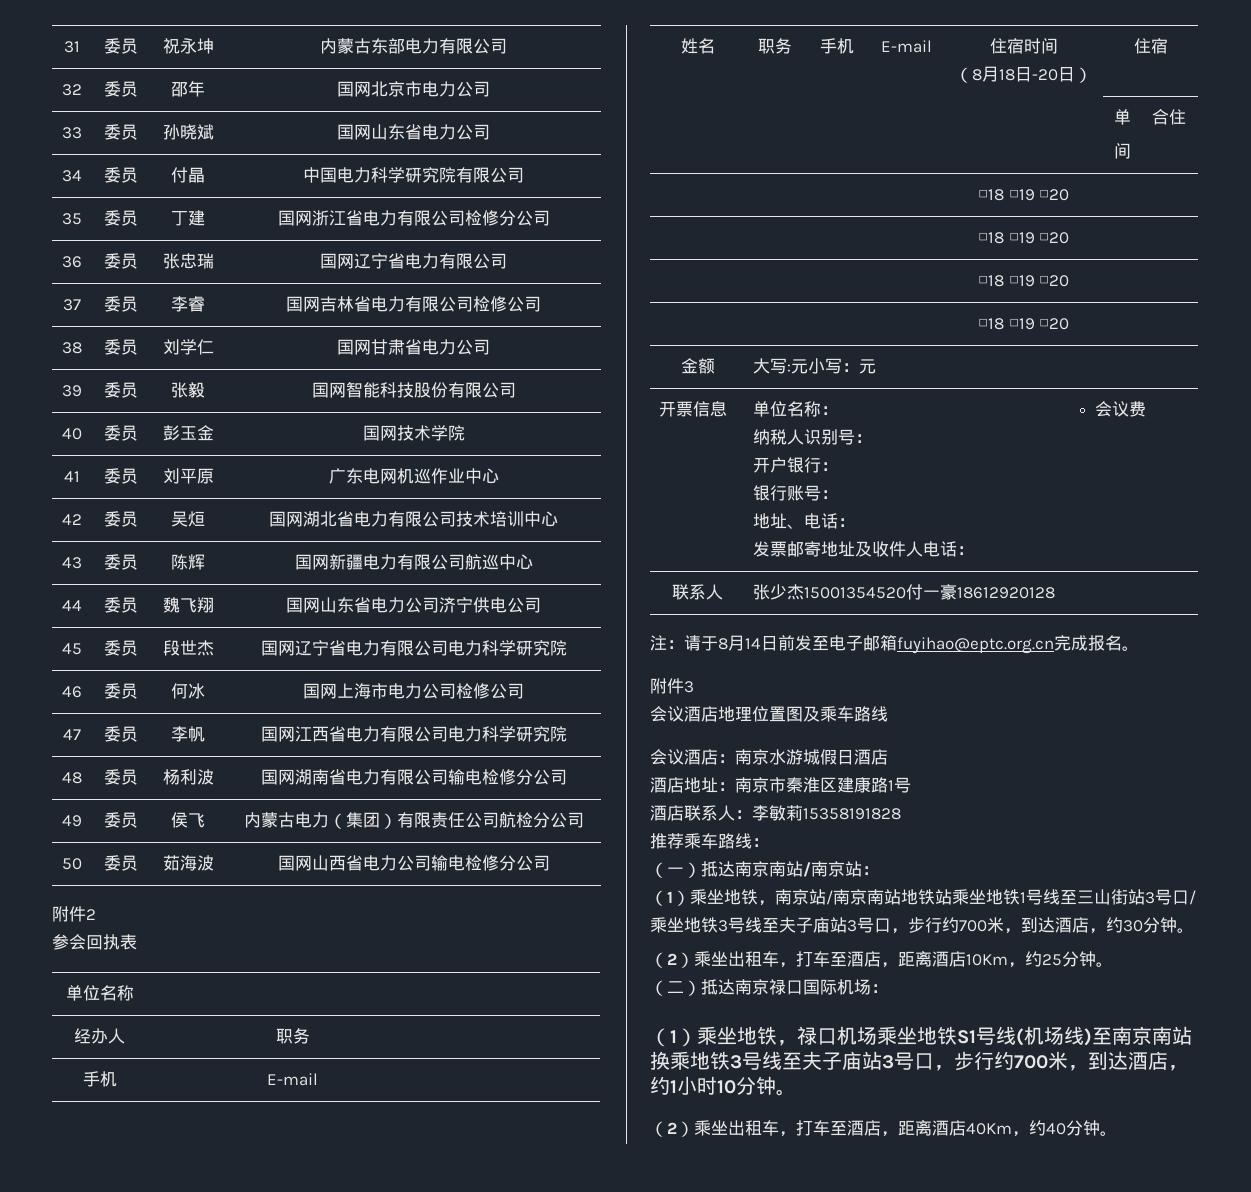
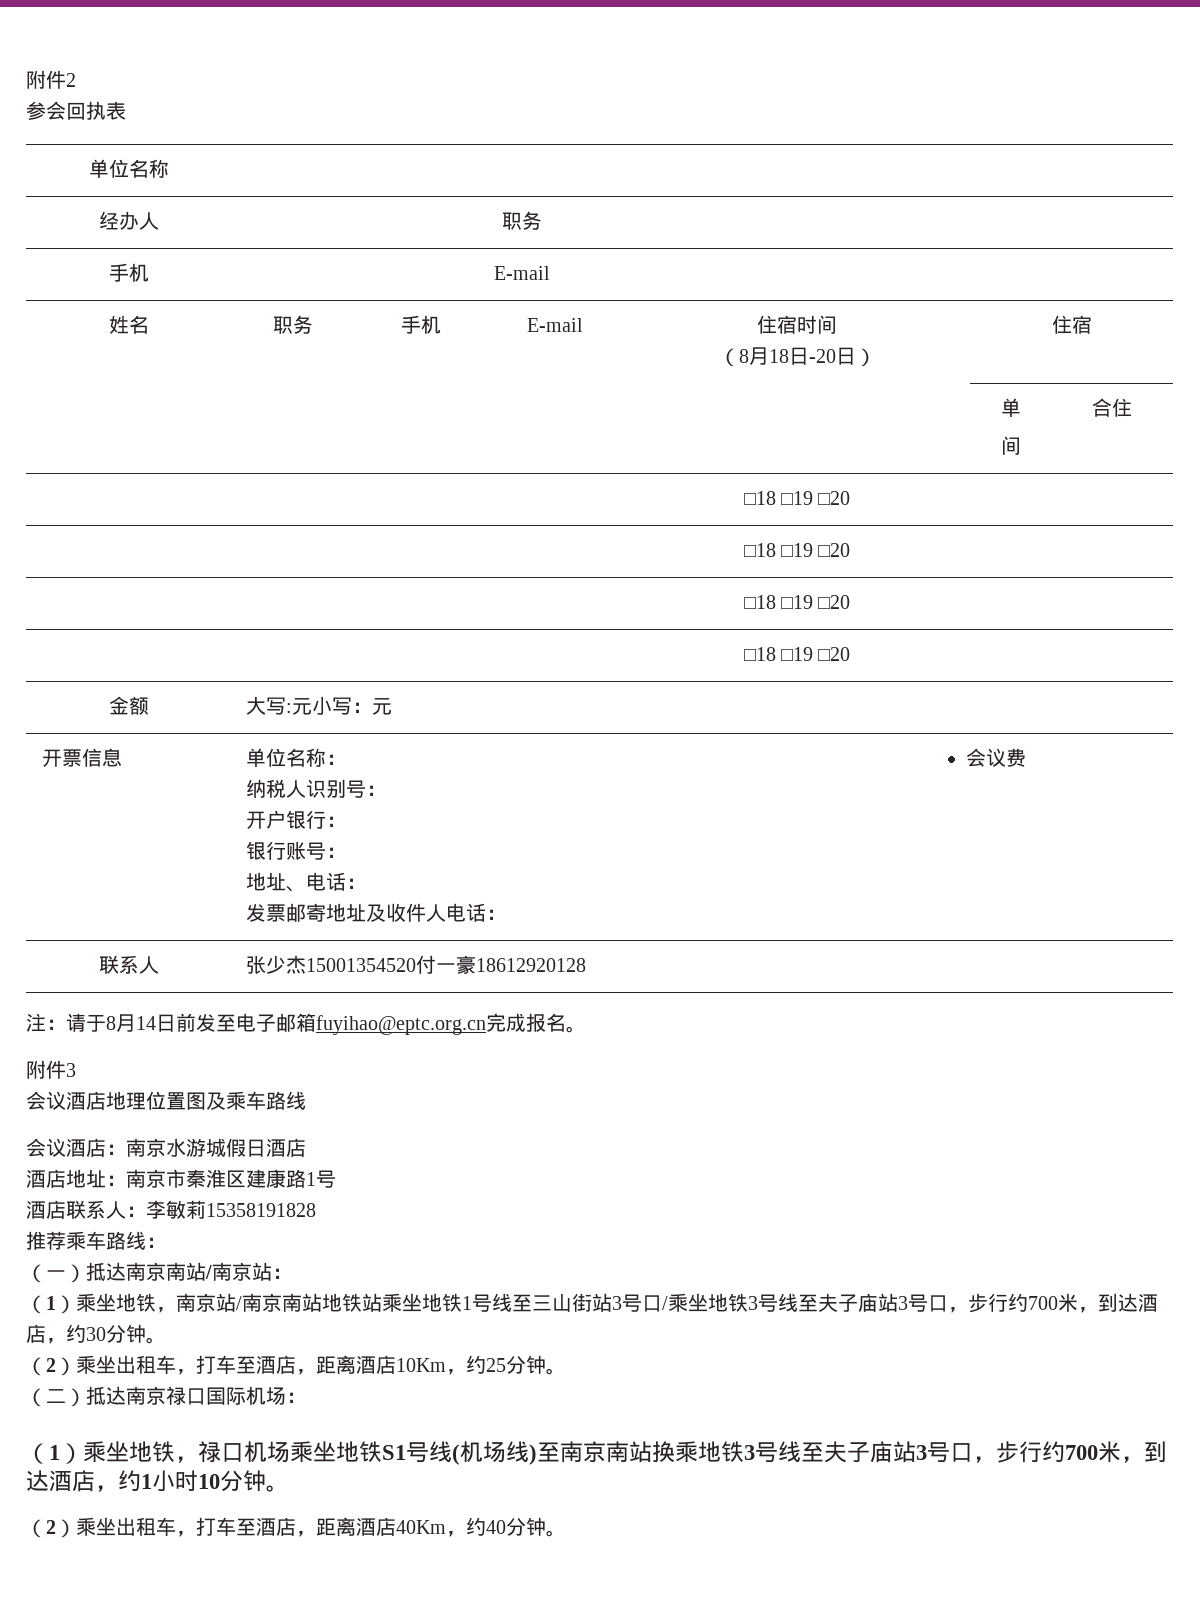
[64,41,80,53] [103,38,138,54] [162,38,214,54] [320,38,507,54] [62,84,82,96] [103,81,138,97] [171,80,205,97] [337,81,490,97] [62,127,82,139] [103,124,138,140] [162,124,214,140] [337,124,490,140] [62,170,82,182] [103,167,138,183] [171,167,205,183] [303,167,524,183] [62,213,82,225] [103,210,138,226] [171,210,205,226] [277,210,550,226] [62,256,82,268] [103,253,138,269] [162,253,214,269] [320,253,507,269] [63,299,81,311] [103,296,138,312] [171,296,205,312] [286,296,541,312] [62,342,82,354] [103,339,138,355] [162,339,214,355] [337,339,490,355] [62,385,82,397] [103,382,138,398] [171,382,205,398] [311,381,516,398] [62,428,82,440] [103,425,138,441] [162,425,214,441] [362,425,465,441] [64,471,80,482] [103,468,138,484] [162,468,214,484] [328,468,499,484] [62,514,82,525] [103,511,138,527] [171,511,205,527] [269,511,558,527] [62,557,82,569] [103,554,138,570] [171,554,205,570] [294,554,533,570] [62,600,82,611] [103,597,138,613] [162,597,214,613] [286,597,541,613] [62,643,82,655] [103,640,138,656] [162,640,214,656] [260,640,567,656] [62,686,82,698] [103,683,138,699] [171,683,205,699] [303,683,524,699] [63,729,81,740] [103,726,138,742] [171,726,205,742] [260,726,567,742] [62,772,82,784] [103,769,138,785] [162,769,214,785] [260,769,567,785] [62,815,82,827] [103,812,138,828] [171,812,205,828] [243,812,584,829] [62,858,82,870] [103,855,138,871] [162,855,214,871] [277,855,550,871] 31 | 委员 | 祝永坤 | 内蒙古东部电力有限公司 // 32 | 委员 | 邵年 | 国网北京市电力公司 // 33 | 委员 | 孙晓斌 | 国网山东省电力公司 // 34 | 委员 | 付晶 | 中国电力科学研究院有限公司 // 35 | 委员 | 丁建 | 国网浙江省电力有限公司检修分公司 // 36 | 委员 | 张忠瑞 | 国网辽宁省电力有限公司 // 37 | 委员 | 李睿 | 国网吉林省电力有限公司检修公司 // 38 | 委员 | 刘学仁 | 国网甘肃省电力公司 // 39 | 委员 | 张毅 | 国网智能科技股份有限公司 // 40 | 委员 | 彭玉金 | 国网技术学院 // 41 | 委员 | 刘平原 | 广东电网机巡作业中心 // 42 | 委员 | 吴烜 | 国网湖北省电力有限公司技术培训中心 // 43 | 委员 | 陈辉 | 国网新疆电力有限公司航巡中心 // 44 | 委员 | 魏飞翔 | 国网山东省电力公司济宁供电公司 // 45 | 委员 | 段世杰 | 国网辽宁省电力有限公司电力科学研究院 // 46 | 委员 | 何冰 | 国网上海市电力公司检修公司 // 47 | 委员 | 李帆 | 国网江西省电力有限公司电力科学研究院 // 48 | 委员 | 杨利波 | 国网湖南省电力有限公司输电检修分公司 // 49 | 委员 | 侯飞 | 内蒙古电力（集团）有限责任公司航检分公司 // 50 | 委员 | 茹海波 | 国网山西省电力公司输电检修分公司 // -> (26, 79) none

